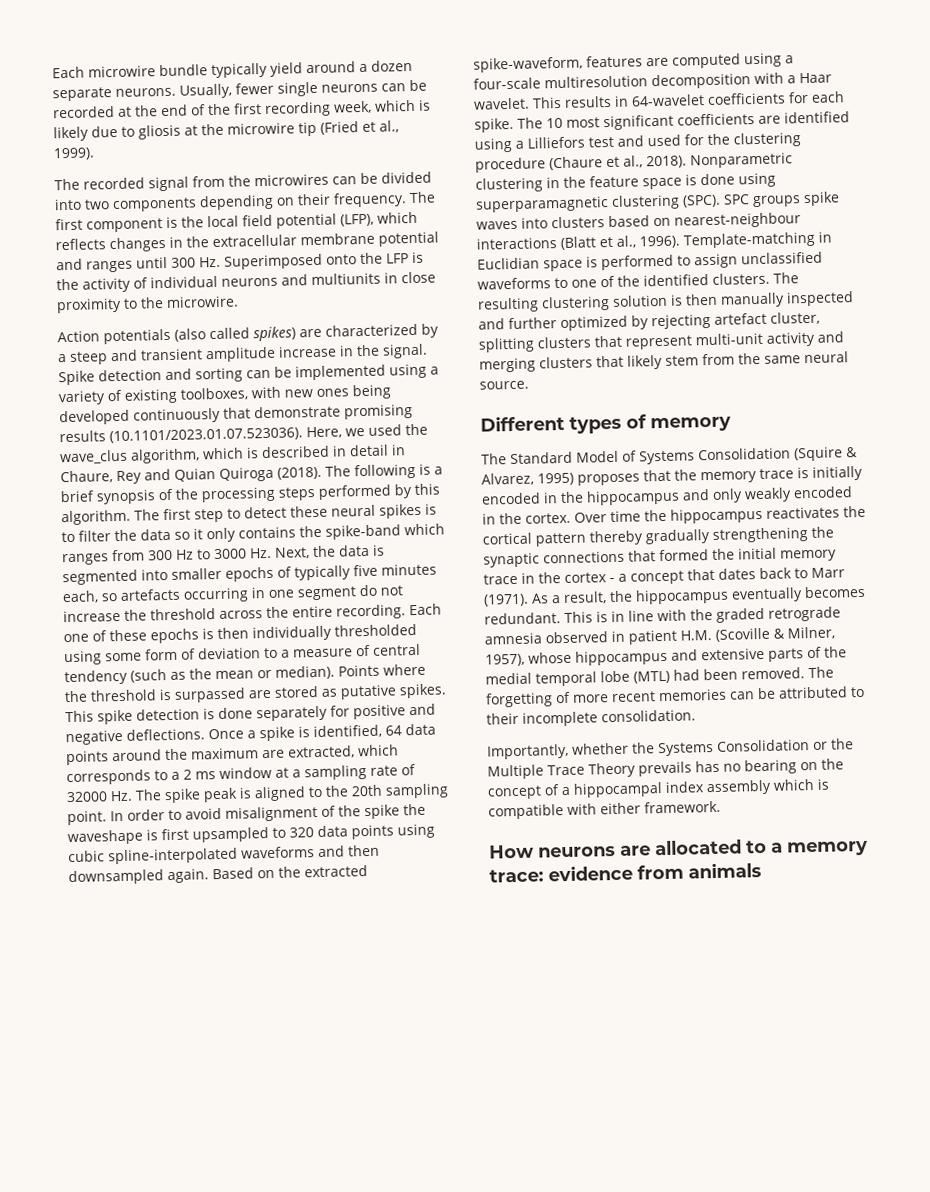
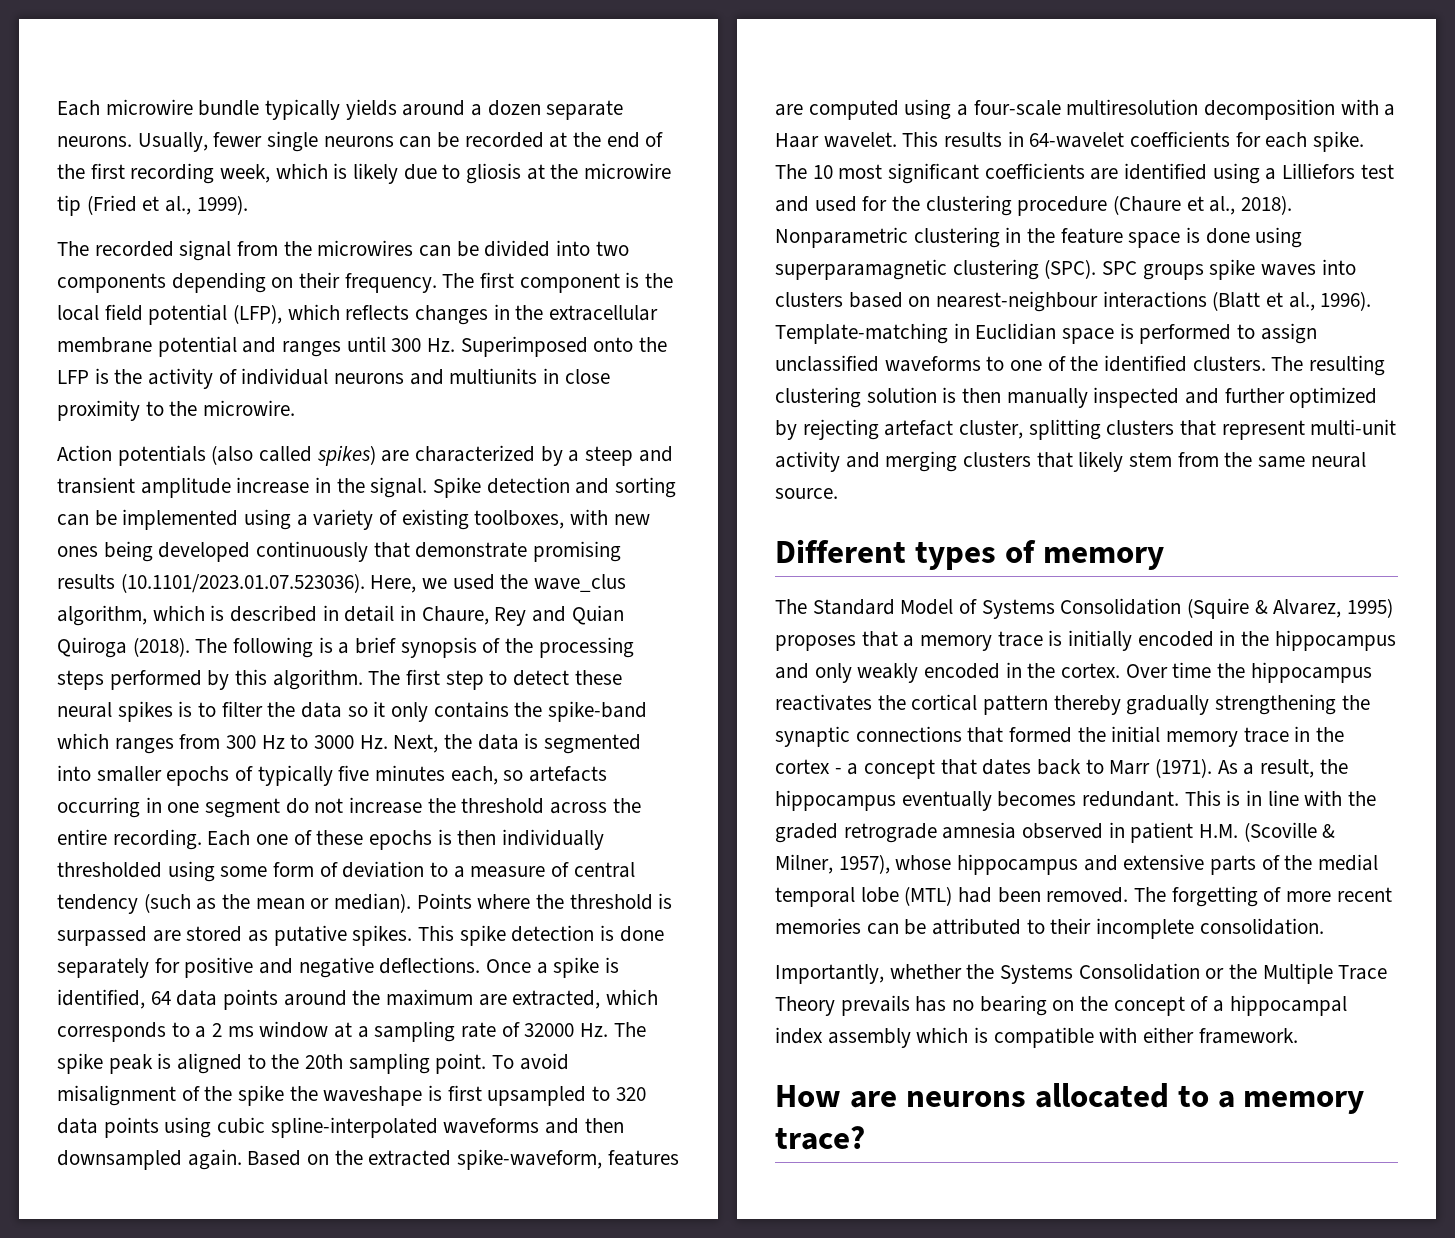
[270,62,303,77] yield -> [345,99,397,120] yields
[110,809,182,822] In order to -> [492,1055,515,1069] To
[674,469,697,481] the -> [903,635,915,647] a
[538,845,651,858] neurons are -> [849,1091,1026,1108] are neurons
[489,862,762,883] trace: evidence from animals -> [775,1126,865,1150] trace?

